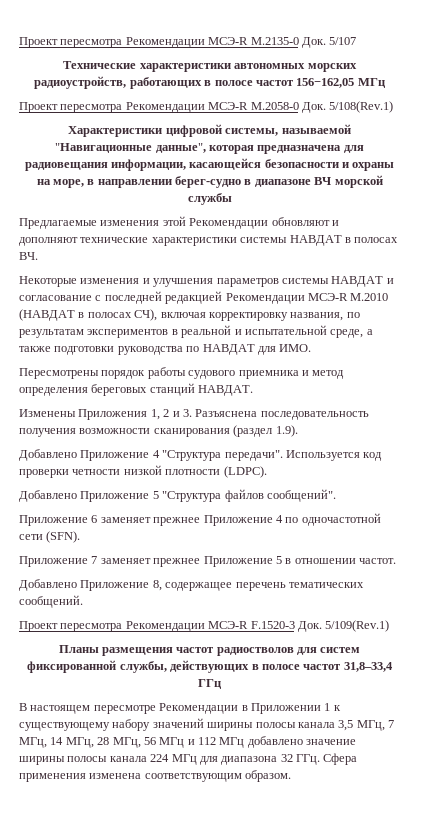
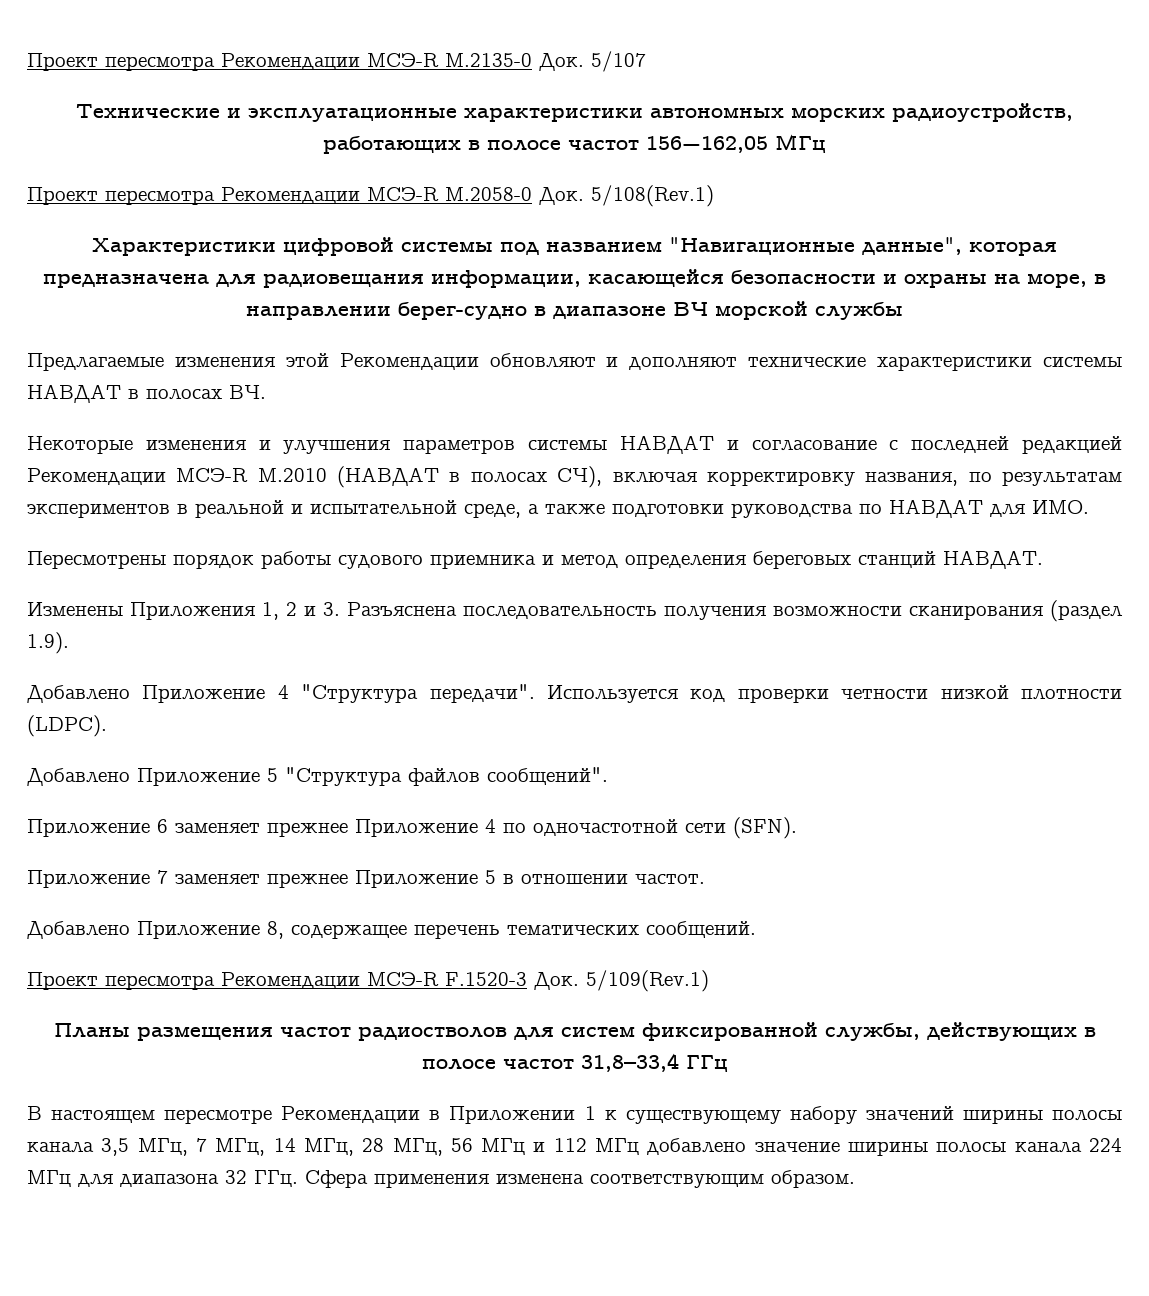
(137, 65) none -> [227,108,457,122] и эксплуатационные
[225,124,351,136] системы, называемой -> [401,242,662,255] системы под названием

